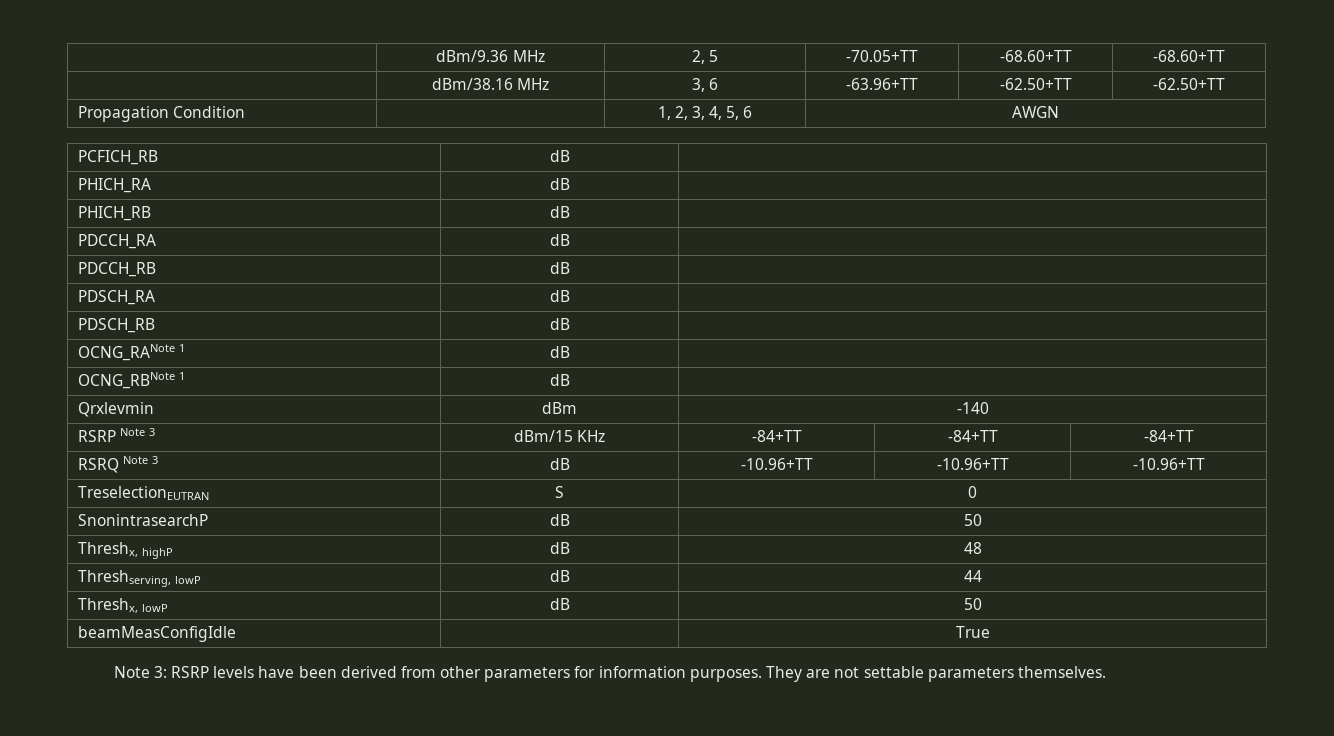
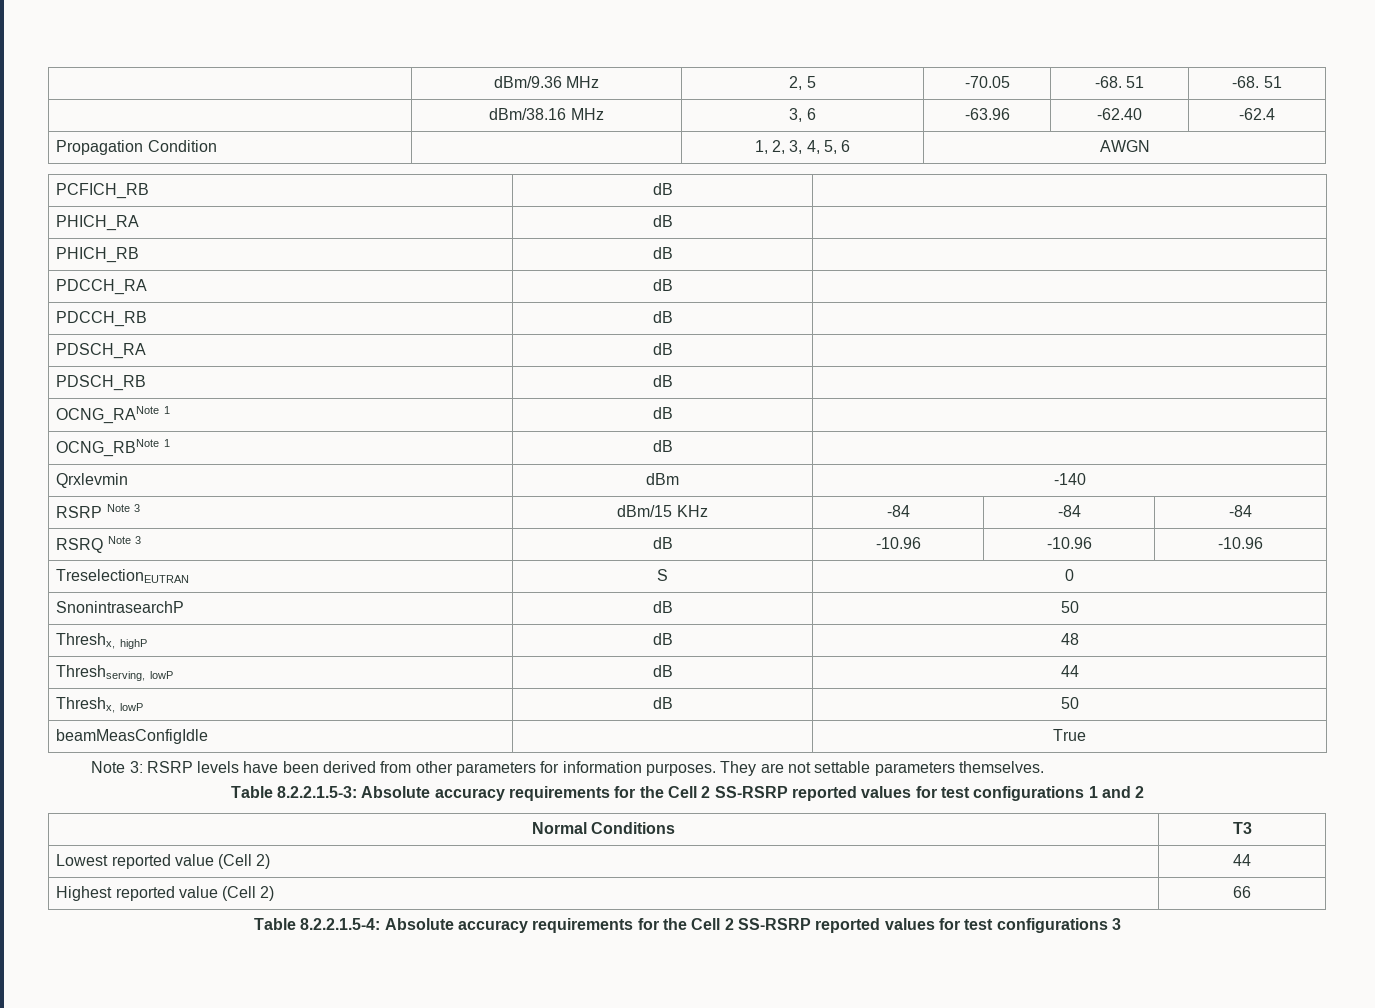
[845,50,918,62] [999,50,1072,62] [1153,50,1225,62] -70.05+TT | -68.60+TT | -68.60+TT -> [964,76,1010,88] [1094,76,1145,88] [1232,76,1282,88] -70.05 | -68. 51 | -68. 51
[845,78,918,90] [999,78,1072,90] [1153,78,1225,90] -63.96+TT | -62.50+TT | -62.50+TT -> [964,108,1010,120] [1097,108,1142,120] [1239,108,1275,120] -63.96 | -62.40 | -62.4
[751,430,802,442] [947,430,998,442] [1143,430,1194,442] -84+TT | -84+TT | -84+TT -> [886,505,910,517] [1057,505,1081,517] [1229,505,1252,517] -84 | -84 | -84
[740,458,813,470] [936,458,1009,470] [1132,458,1205,470] -10.96+TT | -10.96+TT | -10.96+TT -> [875,537,921,549] [1046,537,1092,549] [1218,537,1263,549] -10.96 | -10.96 | -10.96
(1106, 672) none -> [230,786,1145,801] [531,822,676,834] [1232,822,1252,834] [56,854,271,869] [1233,854,1251,866] [56,886,275,901] [1233,886,1251,898] [254,918,1121,933] // Table 8.2.2.1.5-3: Absolute accuracy requirements for the Cell 2 SS-RSRP reported values for test configurations 1 and 2 // Normal Conditions | T3 // Lowest reported value (Cell 2) | 44 // Highest reported value (Cell 2) | 66 // Table 8.2.2.1.5-4: Absolute accuracy requirements for the Cell 2 SS-RSRP reported values for test configurations 3

